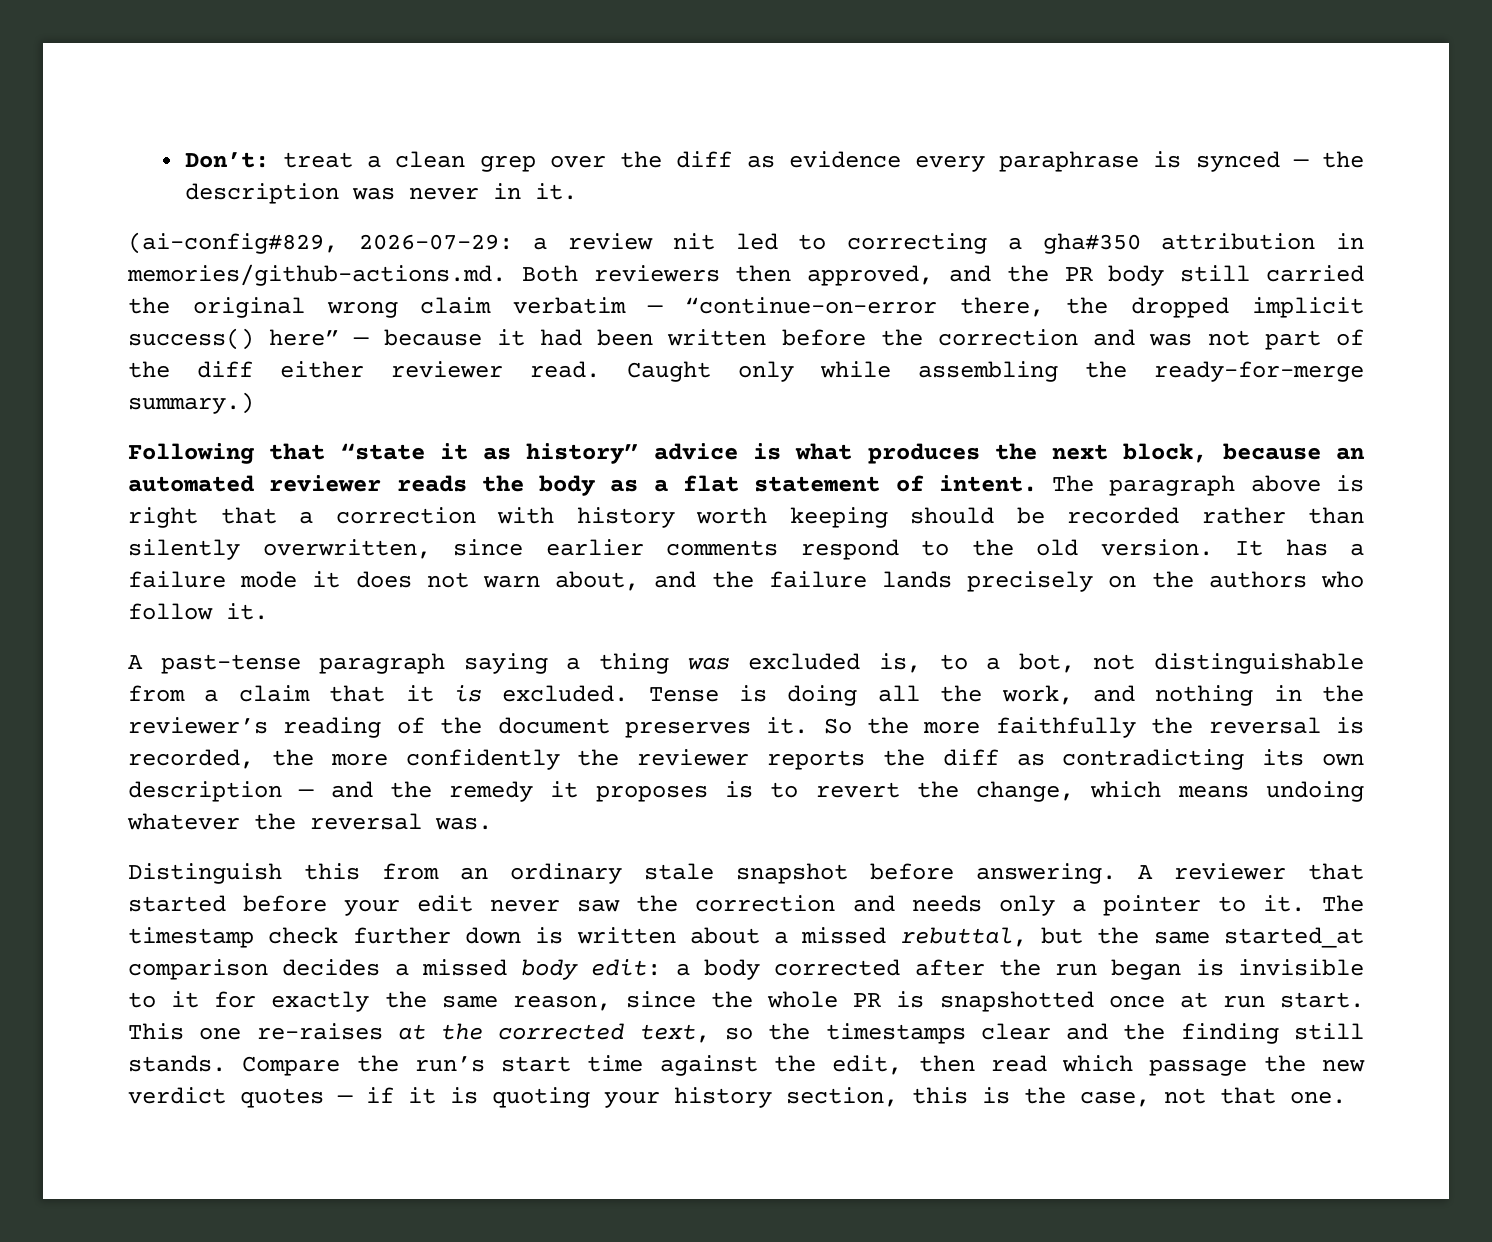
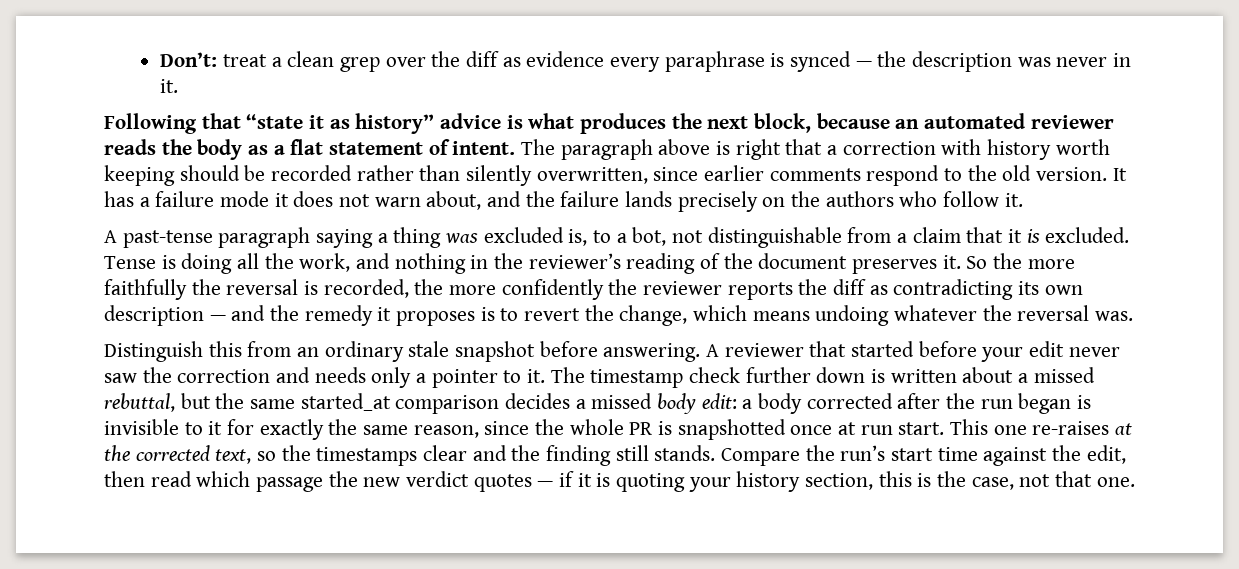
[128,232,1365,254] [127,264,1364,286] [128,297,1364,318] [128,328,1365,350] [128,361,1364,382] [128,392,254,414] // (ai-config#829, 2026-07-29: a review nit led to correcting a gha#350 attribution in memories/github-actions.md. Both reviewers then approved, and the PR body still carried the original wrong claim verbatim — “continue-on-error there, the dropped implicit success() here” — because it had been written before the correction and was not part of the diff either reviewer read. Caught only while assembling the ready-for-merge summary.) -> (179, 86) none

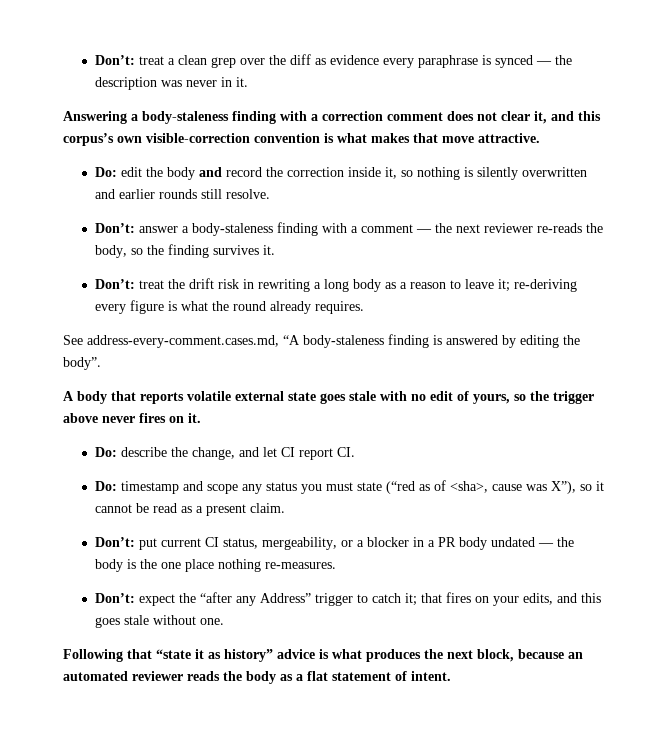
(179, 86) none -> [63,111,601,124] [63,133,540,146] [95,167,588,180] [95,189,271,199] [95,222,604,236] [95,244,276,258] [95,278,578,292] [95,300,365,314] [63,334,580,348] [63,357,101,370] [63,391,594,404] [63,413,201,423] [95,447,356,460] [95,480,605,494] [95,503,286,516] [95,537,575,550] [95,559,337,572] [95,592,602,606] [95,615,225,628] // Answering a body-staleness finding with a correction comment does not clear it, and this corpus’s own visible-correction convention is what makes that move attractive. // Do: edit the body and record the correction inside it, so nothing is silently overwritten and earlier rounds still resolve. // Don’t: answer a body-staleness finding with a comment — the next reviewer re-reads the body, so the finding survives it. // Don’t: treat the drift risk in rewriting a long body as a reason to leave it; re-deriving every figure is what the round already requires. // See address-every-comment.cases.md, “A body-staleness finding is answered by editing the body”. // A body that reports volatile external state goes stale with no edit of yours, so the trigger above never fires on it. // Do: describe the change, and let CI report CI. // Do: timestamp and scope any status you must state (“red as of <sha>, cause was X”), so it cannot be read as a present claim. // Don’t: put current CI status, mergeability, or a blocker in a PR body undated — the body is the one place nothing re-measures. // Don’t: expect the “after any Address” trigger to catch it; that fires on your edits, and this goes stale without one.
[521,139,1110,160] [104,165,1127,186] [104,191,1023,212] [104,227,1130,248] [104,253,1075,274] [104,279,1083,300] [104,305,1134,326] [104,341,1120,362] [104,367,1095,388] [104,393,1092,414] [104,419,1133,440] [104,445,1126,466] [104,471,1135,492] The paragraph above is right that a correction with history worth keeping should be recorded rather than silently overwritten, since earlier comments respond to the old version. It has a failure mode it does not warn about, and the failure lands precisely on the authors who follow it. // A past-tense paragraph saying a thing was excluded is, to a bot, not distinguishable from a claim that it is excluded. Tense is doing all the work, and nothing in the reviewer’s reading of the document preserves it. So the more faithfully the reversal is recorded, the more confidently the reviewer reports the diff as contradicting its own description — and the remedy it proposes is to revert the change, which means undoing whatever the reversal was. // Distinguish this from an ordinary stale snapshot before answering. A reviewer that started before your edit never saw the correction and needs only a pointer to it. The timestamp check further down is written about a missed rebuttal, but the same started_at comparison decides a missed body edit: a body corrected after the run began is invisible to it for exactly the same reason, since the whole PR is snapshotted once at run start. This one re-raises at the corrected text, so the timestamps clear and the finding still stands. Compare the run’s start time against the edit, then read which passage the new verdict quotes — if it is quoting your history section, this is the case, not that one. -> (451, 676) none

